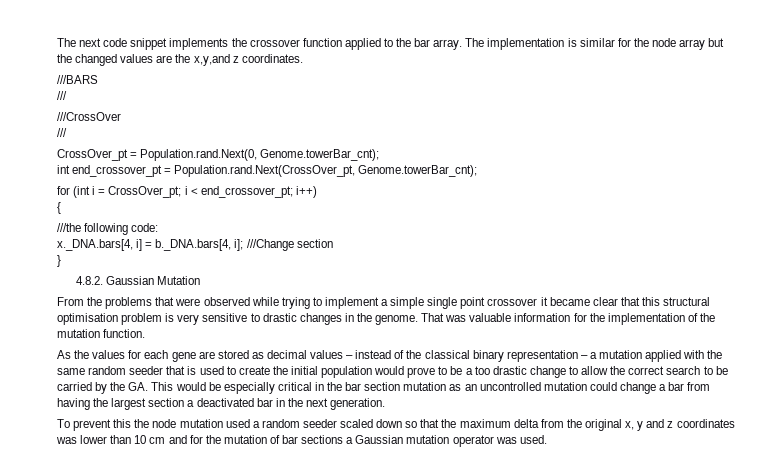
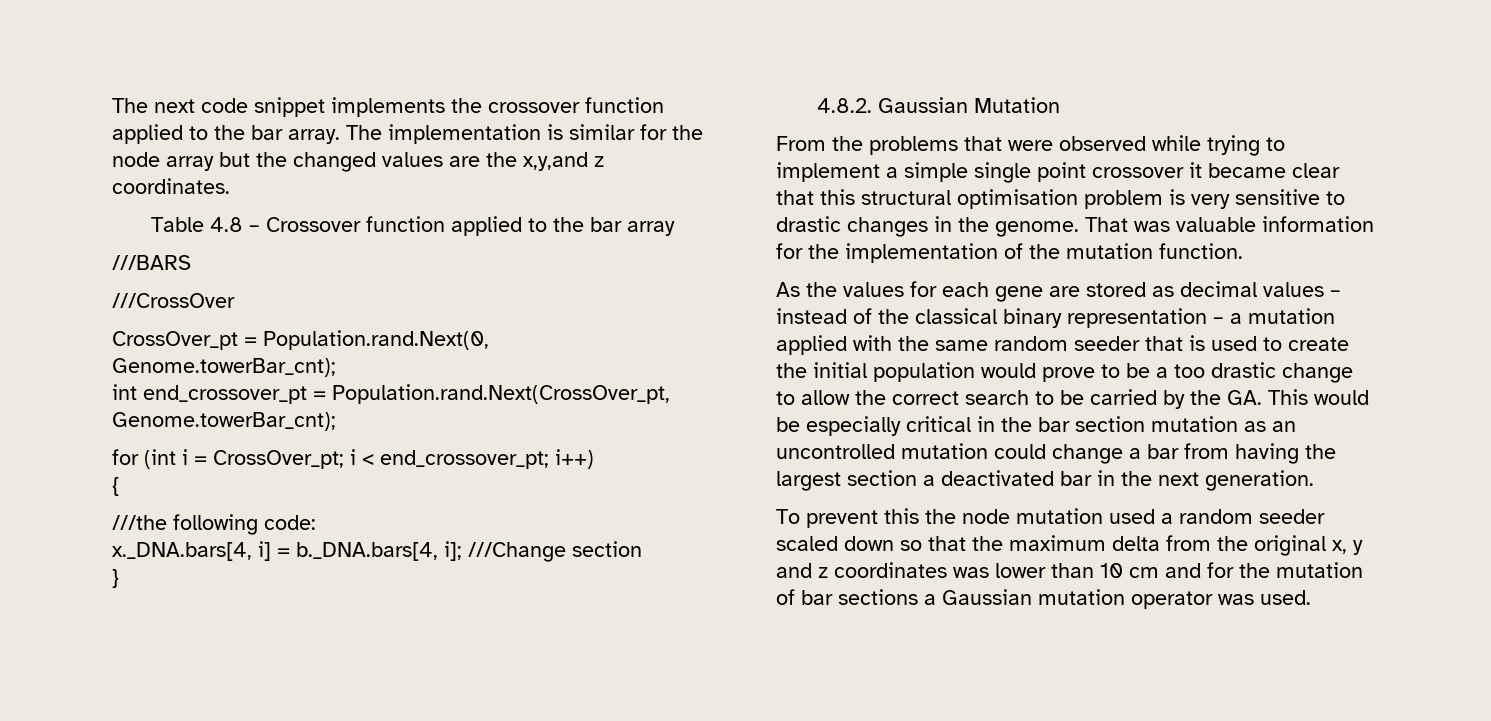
(303, 58) none -> [151,216,675,236] // Table 4.8 – Crossover function applied to the bar array
[57,91,67,100] // /// -> (191, 262) none
[57,128,67,137] // /// -> (235, 300) none

